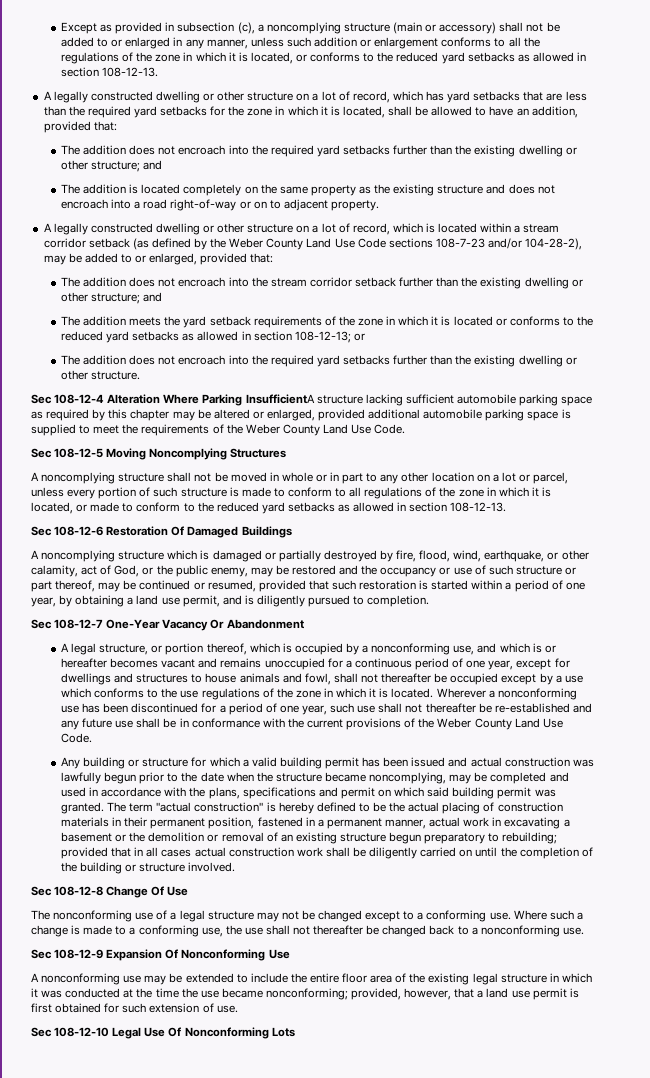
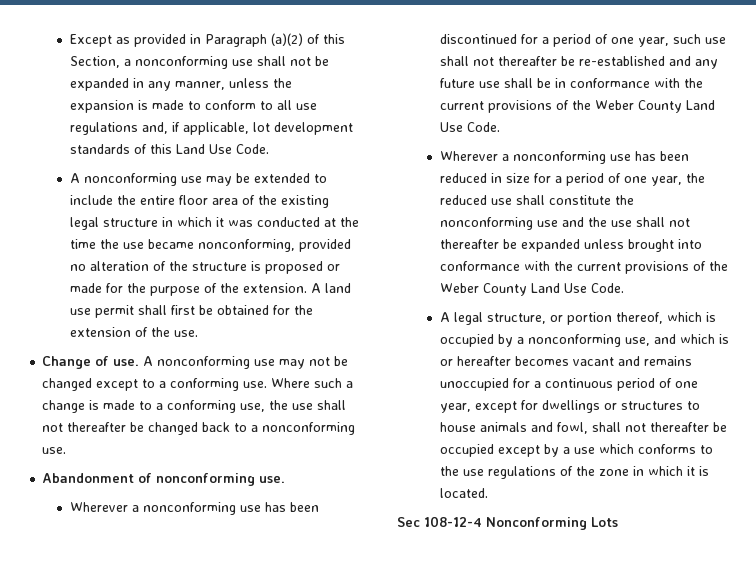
[177,22,560,34] [61,37,540,49] [61,52,586,64] [61,67,159,77] [43,91,587,103] [43,106,578,118] [43,121,117,133] [61,145,577,157] [61,160,163,172] [61,184,555,196] [61,199,379,211] [43,223,560,235] [43,238,583,250] [43,253,274,265] [61,277,583,289] [61,292,163,304] [61,316,593,328] [61,331,365,343] [61,355,577,367] [61,370,141,380] [31,394,593,406] [31,409,571,421] [31,424,406,436] [31,448,287,460] [31,472,569,484] [31,487,227,499] subsection (c), a noncomplying structure (main or accessory) shall not be added to or enlarged in any manner, unless such addition or enlargement conforms to all the regulations of the zone in which it is located, or conforms to the reduced yard setbacks as allowed in section 108-12-13. // A legally constructed dwelling or other structure on a lot of record, which has yard setbacks that are less than the required yard setbacks for the zone in which it is located, shall be allowed to have an addition, provided that: // The addition does not encroach into the required yard setbacks further than the existing dwelling or other structure; and // The addition is located completely on the same property as the existing structure and does not encroach into a road right-of-way or on to adjacent property. // A legally constructed dwelling or other structure on a lot of record, which is located within a stream corridor setback (as defined by the Weber County Land Use Code sections 108-7-23 and/or 104-28-2), may be added to or enlarged, provided that: // The addition does not encroach into the stream corridor setback further than the existing dwelling or other structure; and // The addition meets the yard setback requirements of the zone in which it is located or conforms to the reduced yard setbacks as allowed in section 108-12-13; or // The addition does not encroach into the required yard setbacks further than the existing dwelling or other structure. // Sec 108-12-4 Alteration Where Parking InsufficientA structure lacking sufficient automobile parking space as required by this chapter may be altered or enlarged, provided additional automobile parking space is supplied to meet the requirements of the Weber County Land Use Code. // Sec 108-12-5 Moving Noncomplying Structures // A noncomplying structure shall not be moved in whole or in part to any other location on a lot or parcel, unless every portion of such structure -> [204,33,345,47] [69,56,329,69] [69,78,292,91] [69,100,134,113] Paragraph (a)(2) of this Section, a nonconforming use shall not be expanded in any manner, unless the expansion
[364,487,551,499] [31,502,507,514] [31,526,292,538] [31,550,589,562] [31,565,576,577] [31,580,585,592] [31,595,430,607] [31,619,304,631] [61,643,556,655] [61,658,570,670] [61,673,583,685] [61,688,434,700] regulations of the zone in which it is located, or made to conform to the reduced yard setbacks as allowed in section 108-12-13. // Sec 108-12-6 Restoration Of Damaged Buildings // A noncomplying structure which is damaged or partially destroyed by fire, flood, wind, earthquake, or other calamity, act of God, or the public enemy, may be restored and the occupancy or use of such structure or part thereof, may be continued or resumed, provided that such restoration is started within a period of one year, by obtaining a land use permit, and is diligently pursued to completion. // Sec 108-12-7 One-Year Vacancy Or Abandonment // A legal structure, or portion thereof, which is occupied by a nonconforming use, and which is or hereafter becomes vacant and remains unoccupied for a continuous period of one year, except for dwellings and structures to house animals and fowl, shall not thereafter be occupied except by a use which conforms to the use regulations of the zone in which it is located. -> [295,103,317,110] [69,122,353,135] [69,144,269,154] [69,173,327,186] [69,195,329,208] [69,217,359,230] [69,239,351,252] [69,261,340,274] [69,283,351,296] [69,305,313,318] [69,327,198,337] [42,356,349,369] [42,378,354,391] [42,400,347,413] [42,422,356,435] [42,447,67,454] [42,473,286,486] use regulations and, if applicable, lot development standards of this Land Use Code. // A nonconforming use may be extended to include the entire floor area of the existing legal structure in which it was conducted at the time the use became nonconforming, provided no alteration of the structure is proposed or made for the purpose of the extension. A land use permit shall first be obtained for the extension of the use. // Change of use. A nonconforming use may not be changed except to a conforming use. Where such a change is made to a conforming use, the use shall not thereafter be changed back to a nonconforming use. // Abandonment of nonconforming use. //
[61,757,594,769] [61,772,569,784] [61,787,556,799] [61,802,563,814] [61,817,570,829] [61,832,558,844] [61,847,593,859] [61,862,236,874] [31,886,189,898] [31,910,583,922] [31,925,584,937] [31,949,290,961] [31,973,592,985] [31,988,579,1000] [31,1003,238,1013] [31,1027,182,1039] Any building or structure for which a valid building permit has been issued and actual construction was lawfully begun prior to the date when the structure became noncomplying, may be completed and used in accordance with the plans, specifications and permit on which said building permit was granted. The term "actual construction" is hereby defined to be the actual placing of construction materials in their permanent position, fastened in a permanent manner, actual work in excavating a basement or the demolition or removal of an existing structure begun preparatory to rebuilding; provided that in all cases actual construction work shall be diligently carried on until the completion of the building or structure involved. // Sec 108-12-8 Change Of Use // The nonconforming use of a legal structure may not be changed except to a conforming use. Where such a change is made to a conforming use, the use shall not thereafter be changed back to a nonconforming use. // Sec 108-12-9 Expansion Of Nonconforming Use // A nonconforming use may be extended to include the entire floor area of the existing legal structure in which it was conducted at the time the use became nonconforming; provided, however, that a land use permit is first obtained for such extension of use. // Sec 108-12-10 Legal Use Of -> [439,151,689,164] [439,173,705,186] [439,195,634,205] [439,217,690,230] [439,239,702,252] [439,261,728,274] [439,283,624,296] [439,312,716,325] [439,334,729,347] [439,356,692,366] [439,378,698,391] [439,400,700,413] [439,422,727,434] [439,444,713,457] [439,466,709,479] [439,488,488,498] [397,516,482,527] Wherever a nonconforming use has been reduced in size for a period of one year, the reduced use shall constitute the nonconforming use and the use shall not thereafter be expanded unless brought into conformance with the current provisions of the Weber County Land Use Code. // A legal structure, or portion thereof, which is occupied by a nonconforming use, and which is or hereafter becomes vacant and remains unoccupied for a continuous period of one year, except for dwellings or structures to house animals and fowl, shall not thereafter be occupied except by a use which conforms to the use regulations of the zone in which it is located. // Sec 108-12-4

